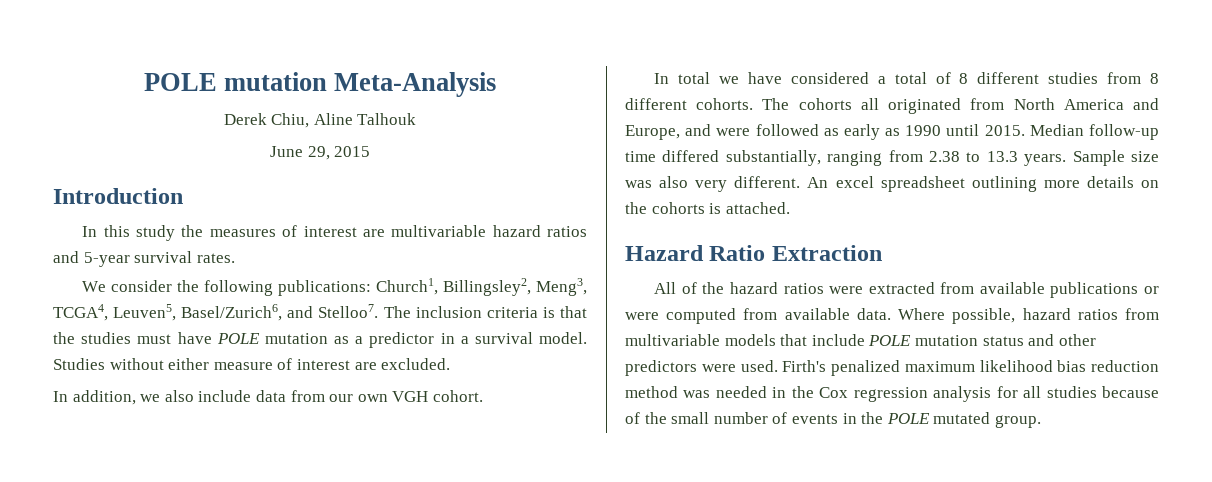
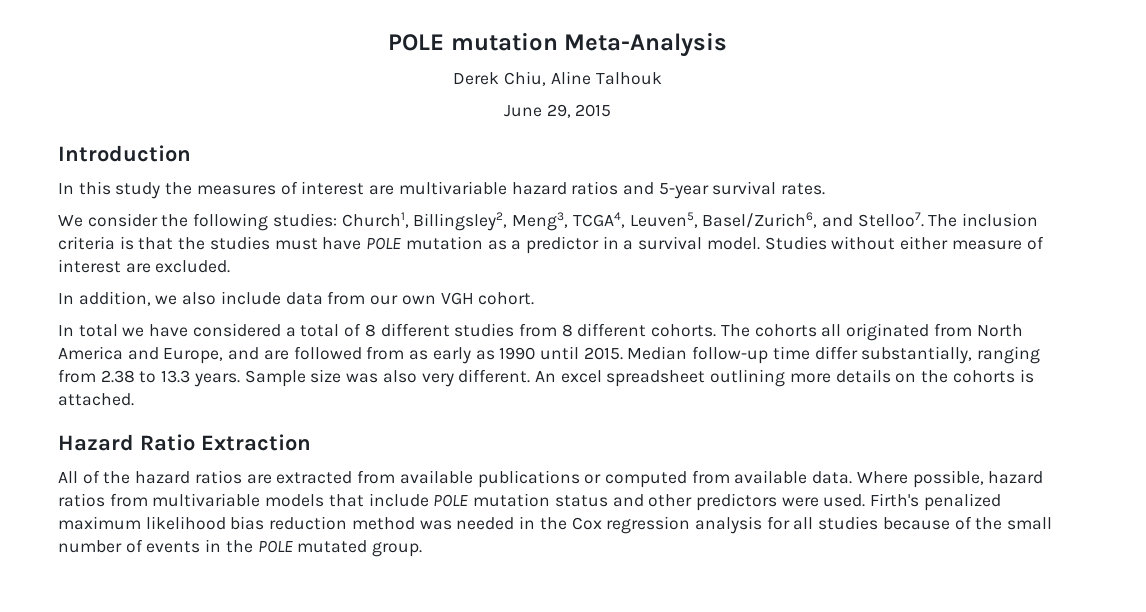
[278,280,372,296] publications: -> [272,213,337,227] studies:
[716,124,819,136] were followed -> [263,346,405,360] are followed from
[662,150,720,162] differed -> [814,346,858,360] differ
[829,286,864,294] were -> [246,474,272,484] are
[625,312,659,320] were -> (602, 479) none

